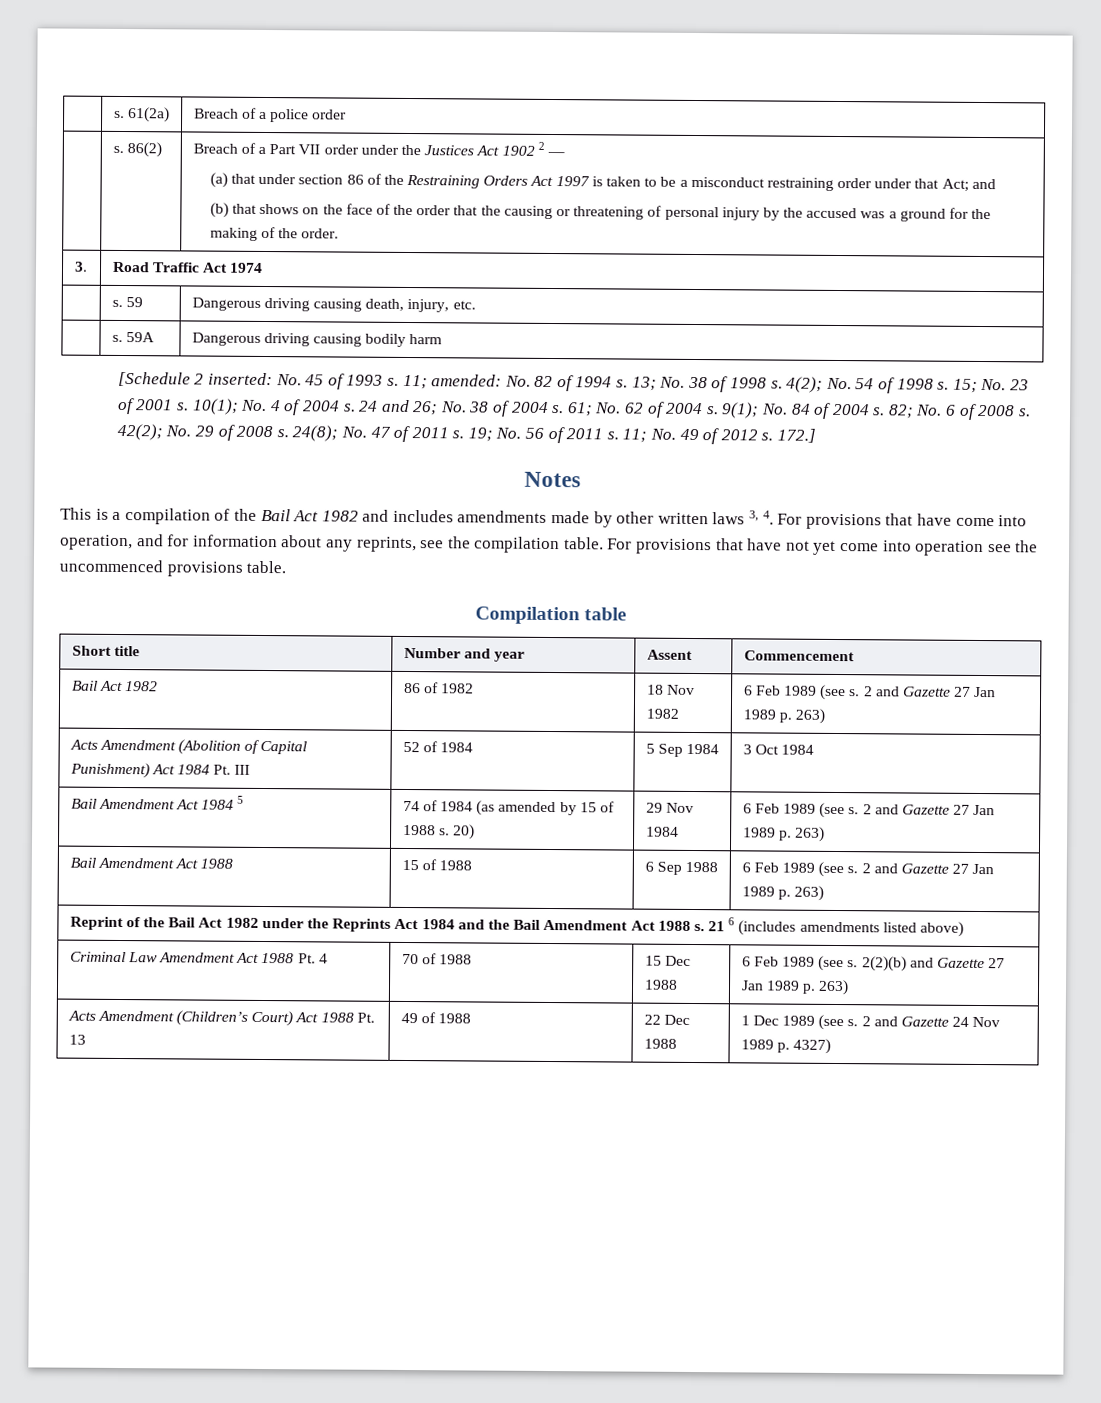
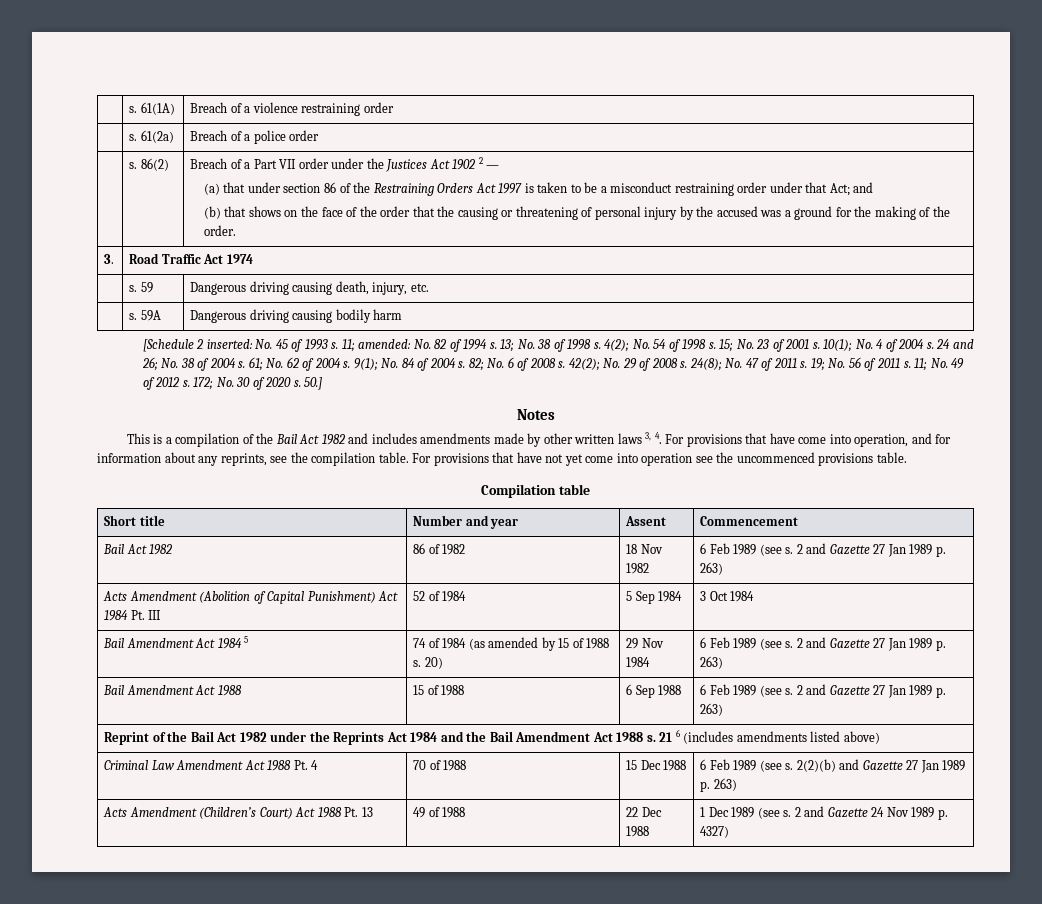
(113, 114) none -> [129,102,175,115] [190,102,394,116] | s. 61(1A) | Breach of a violence restraining order //
[776,428,816,443] 172.] -> [193,377,323,390] 172; No. 30 of 2020 s. 50.]

